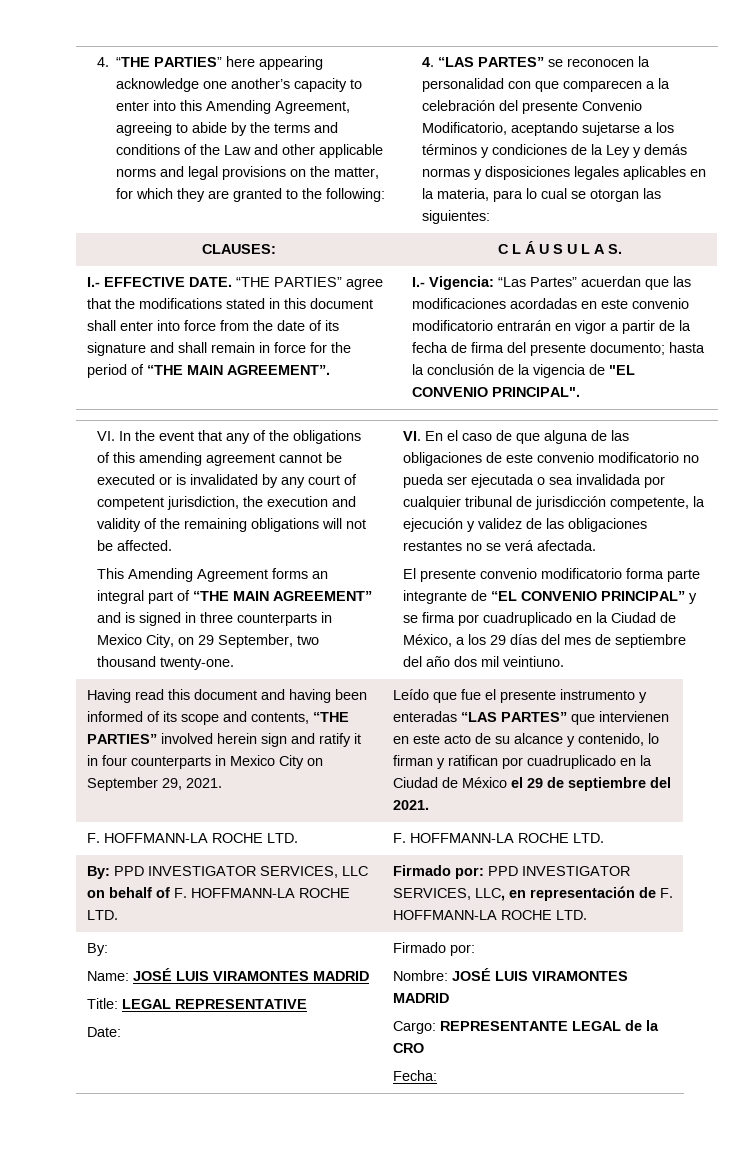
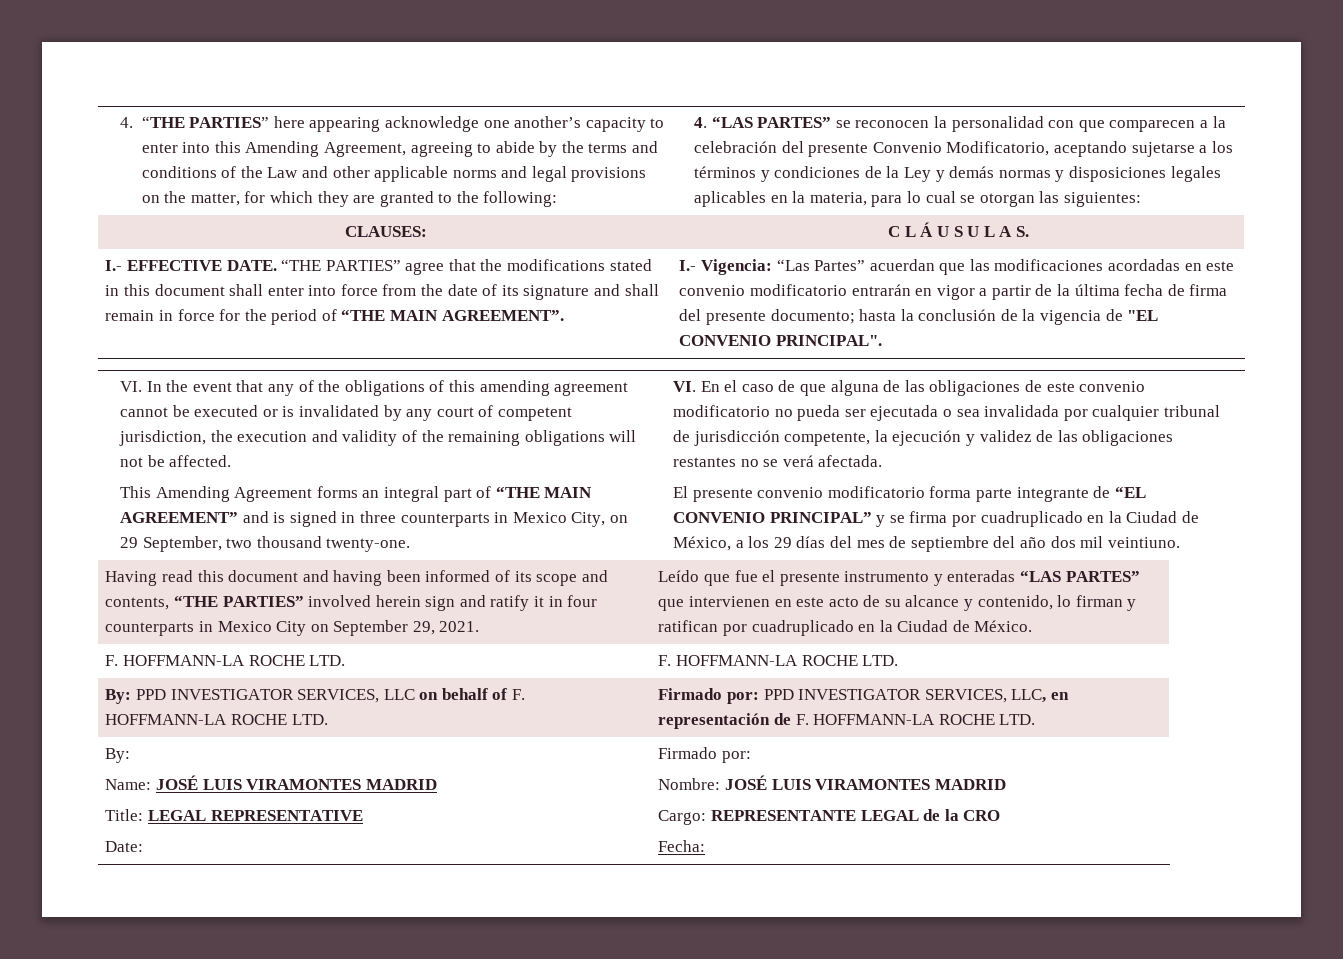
(691, 325) none -> [1074,284,1120,296] última
[461,777,671,791] [392,800,429,810] México el 29 de septiembre del 2021. -> [974,620,1033,632] México.

